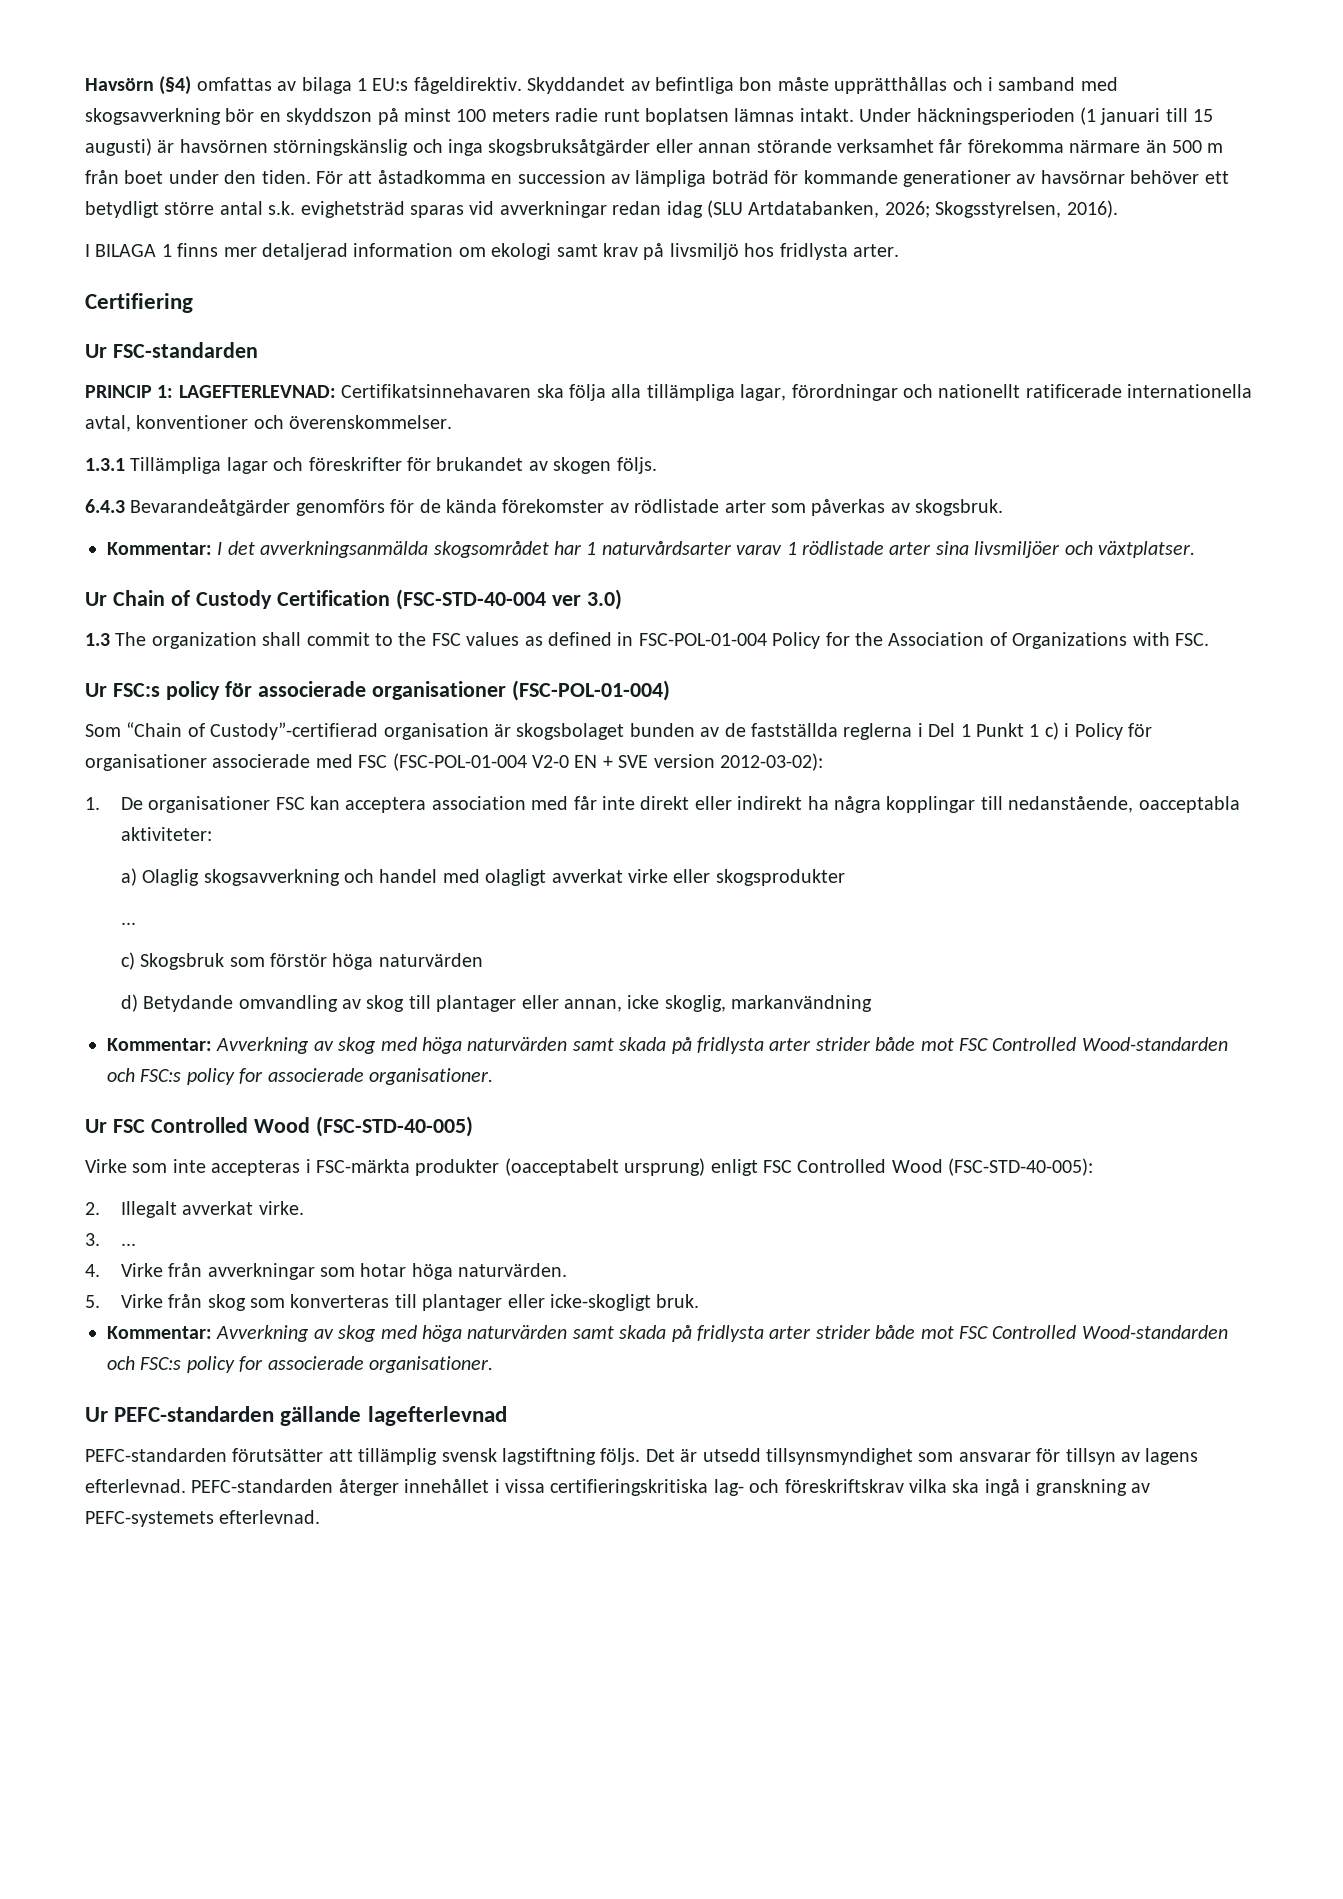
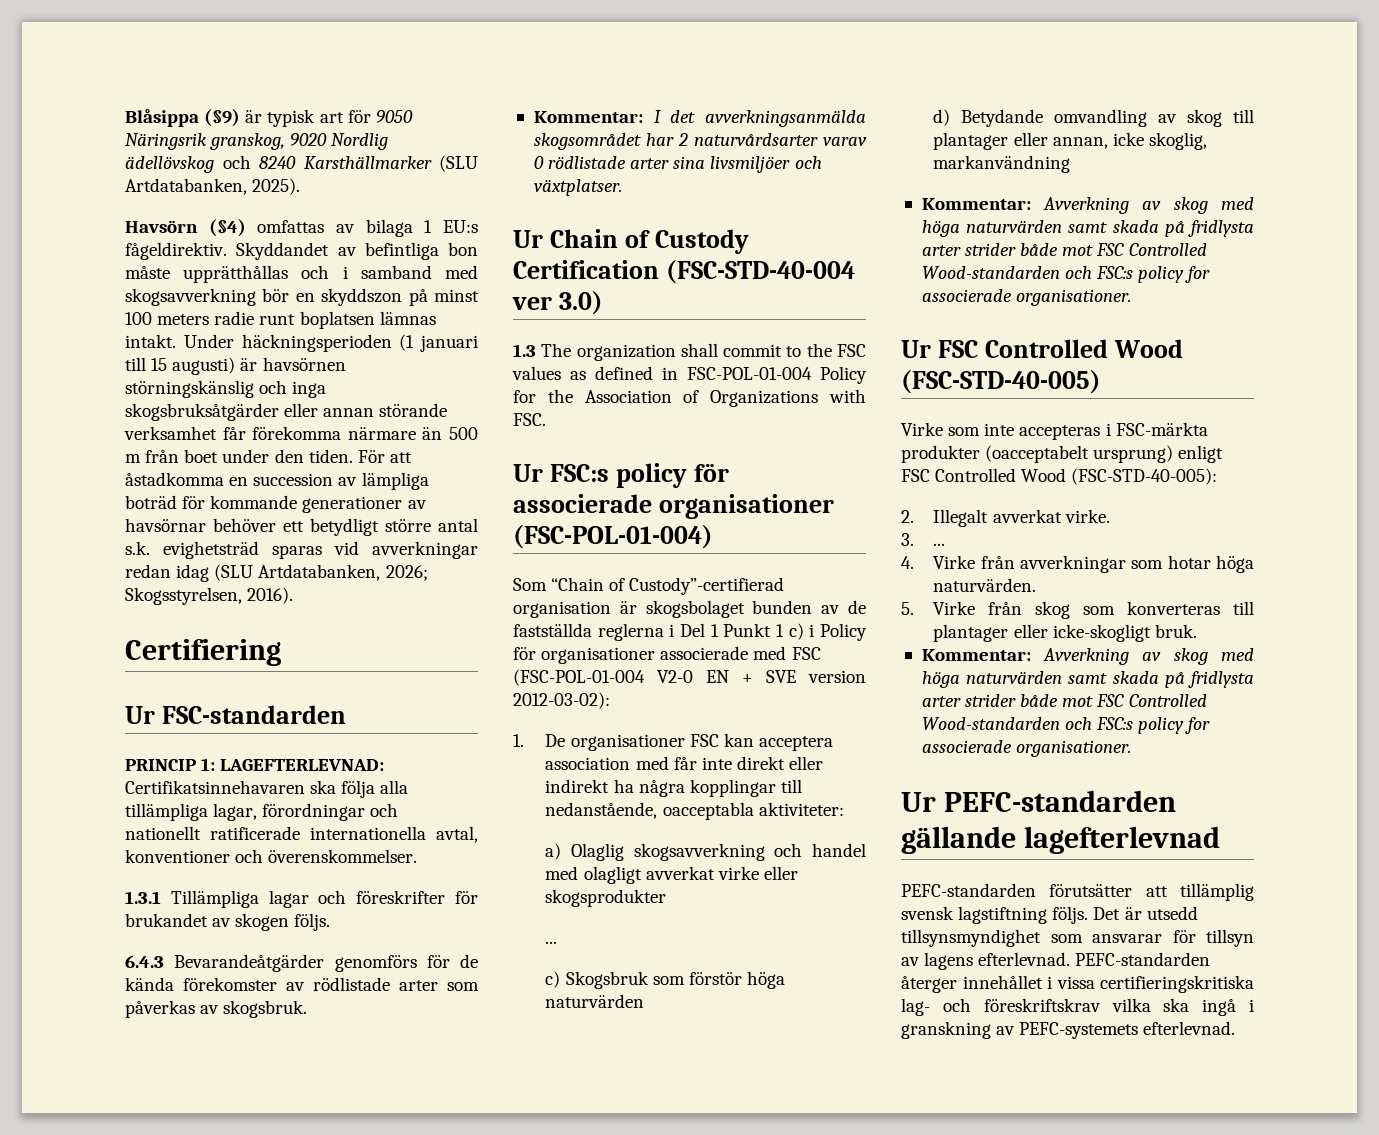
(85, 84) none -> [125,109,413,127] [125,133,389,150] [125,155,478,173] [125,178,301,195] Blåsippa (§9) är typisk art för 9050 Näringsrik granskog, 9020 Nordlig ädellövskog och 8240 Karsthällmarker (SLU Artdatabanken, 2025). //
[85,243,899,260] // I BILAGA 1 finns mer detaljerad information om ekologi samt krav på livsmiljö hos fridlysta arter. -> (294, 595) none
[586,542,597,555] 1 -> [677,133,688,146] 2
[786,542,797,555] 1 -> [533,156,544,169] 0

